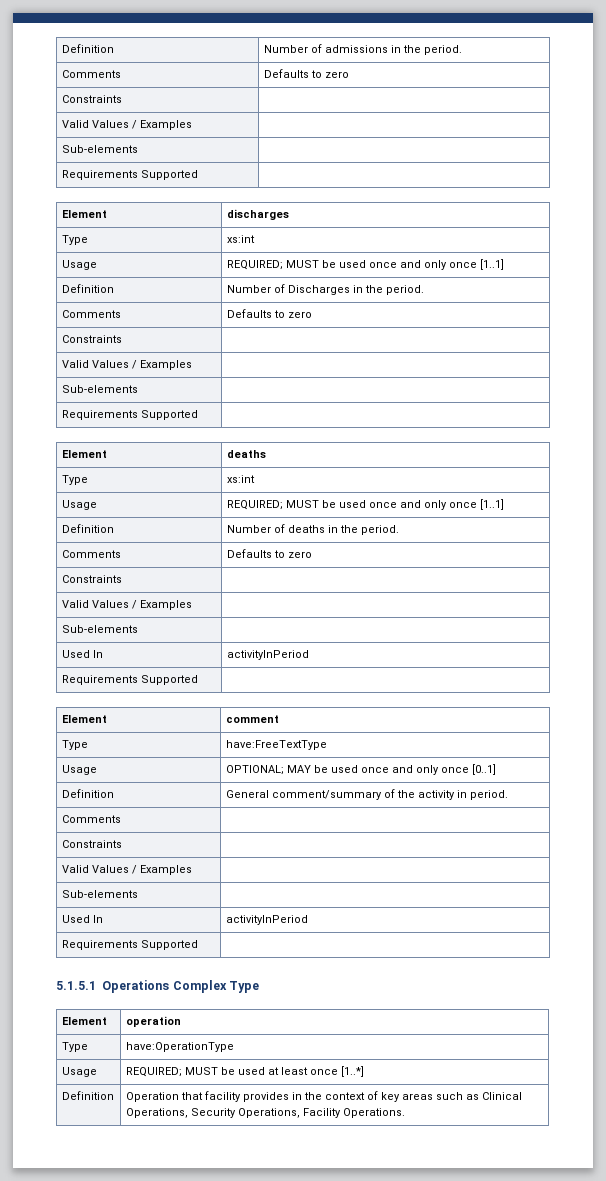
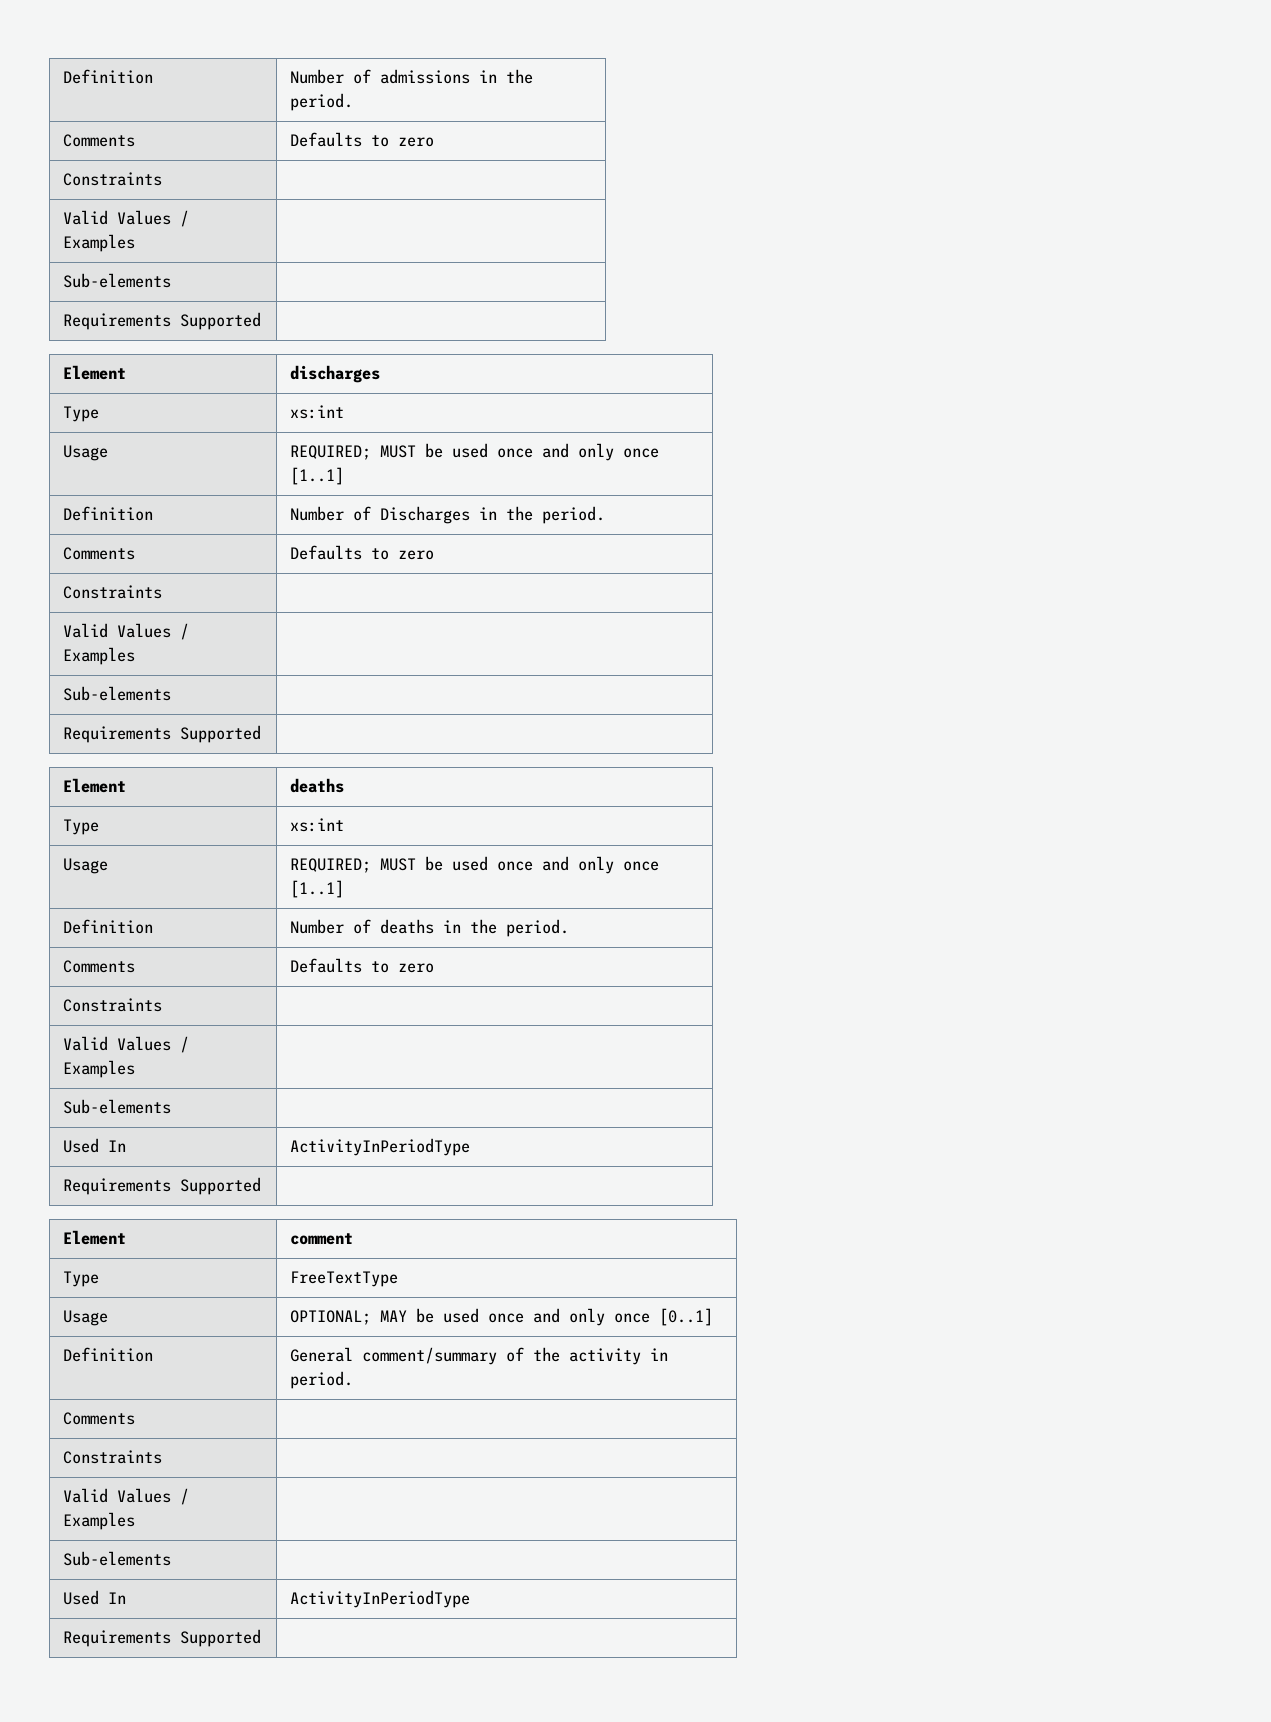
[226,650,309,660] activityInPeriod -> [290,1138,471,1156] ActivityInPeriodType
[225,740,327,750] have:FreeTextType -> [290,1271,399,1287] FreeTextType
[225,915,308,925] [61,940,198,950] [56,980,259,993] [61,1017,107,1025] [125,1016,181,1027] [61,1042,88,1052] [125,1042,234,1052] [61,1067,97,1077] [125,1066,364,1077] [61,1091,114,1100] [125,1091,522,1102] [125,1108,405,1118] activityInPeriod // Requirements Supported | // 5.1.5.1 Operations Complex Type // Element | operation // Type | have:OperationType // Usage | REQUIRED; MUST be used at least once [1..*] // Definition | Operation that facility provides in the context of key areas such as Clinical Operations, Security Operations, Facility Operations. -> [290,1590,471,1608] [63,1629,262,1647] ActivityInPeriodType // Requirements Supported |

